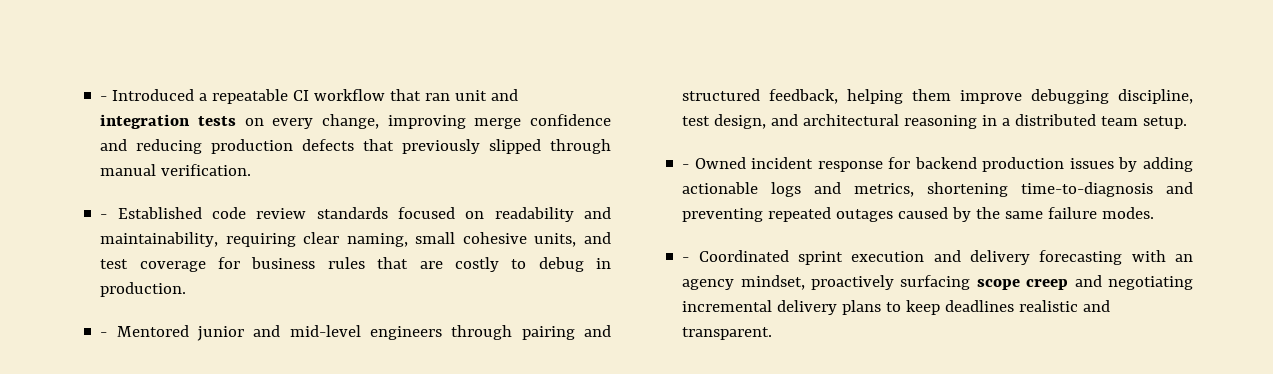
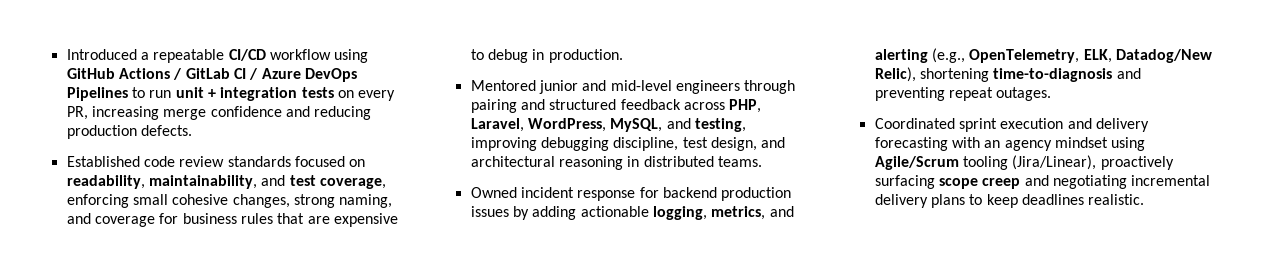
[100,96,108,101] - -> (66, 54) none
[293,89,519,101] CI workflow that ran unit and -> [228,49,369,63] [66,68,357,82] [66,87,216,101] CI/CD workflow using GitHub Actions / GitLab CI / Azure DevOps Pipelines to run unit +
[322,114,466,129] change, improving -> [66,106,159,120] PR, increasing
[302,139,611,154] [100,164,252,176] [100,214,108,219] defects that previously slipped through manual verification. // - -> [140,125,192,136] defects. //
[494,207,611,222] [100,232,611,247] [100,259,129,269] readability and maintainability, requiring clear naming, small cohesive units, and test -> [66,175,386,189] [66,194,393,208] [66,213,91,224] readability, maintainability, and test coverage, enforcing small cohesive changes, strong naming, and
[454,257,499,272] costly -> [333,213,398,227] expensive
[100,332,108,337] - -> (623, 56) none
[769,89,1023,104] feedback, helping them improve -> [620,99,762,113] [470,118,746,132] [470,137,537,151] feedback across PHP, Laravel, WordPress, MySQL, and testing, improving
[1002,114,1188,129] [682,164,690,169] a distributed team setup. // - -> [643,156,762,167] distributed teams. //
[771,182,1193,197] [682,207,1155,222] [682,257,690,262] logs and metrics, shortening time-to-diagnosis and preventing repeated outages caused by the same failure modes. // - -> [652,206,794,220] [874,48,1212,63] [874,67,1141,82] [874,87,1052,101] logging, metrics, and alerting (e.g., OpenTelemetry, ELK, Datadog/New Relic), shortening time-to-diagnosis and preventing repeat outages. //
[740,275,805,290] mindset, -> [1054,137,1146,151] [874,155,1097,170] mindset using Agile/Scrum tooling (Jira/Linear),
[1019,300,1111,312] [682,327,773,340] realistic and transparent. -> [1088,194,1145,205] realistic.

